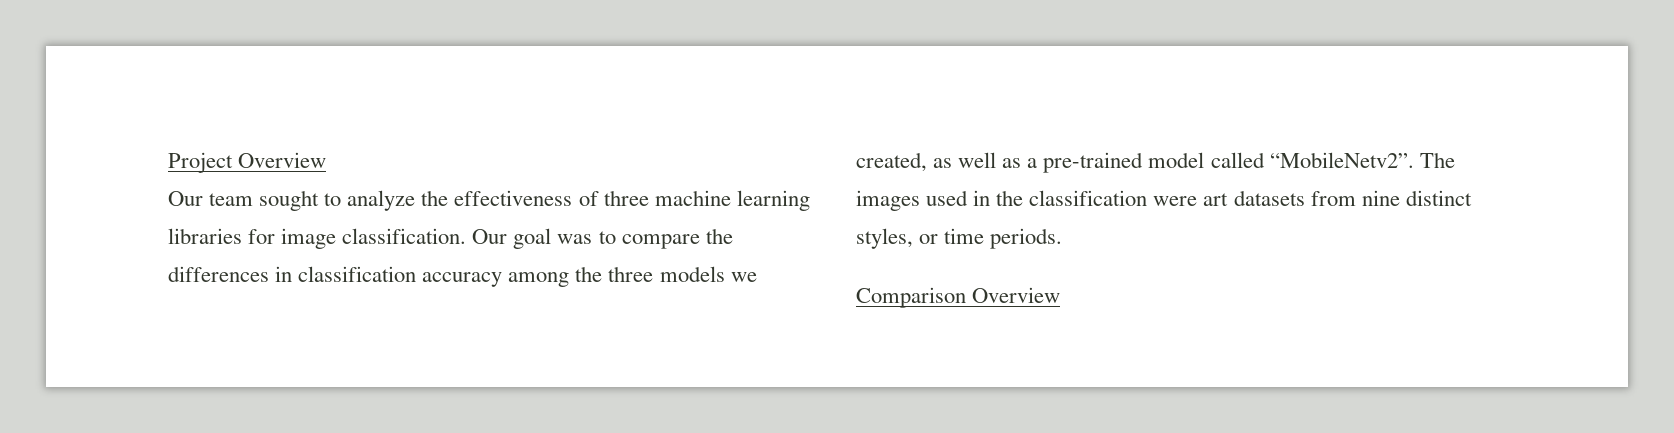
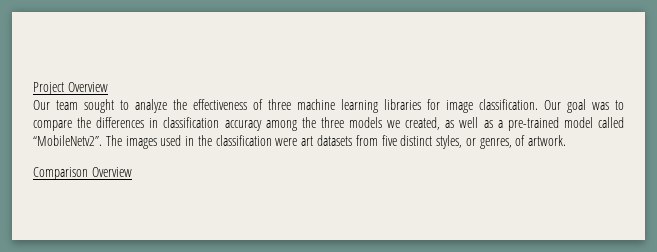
[1361,190,1400,206] nine -> [381,135,397,146] five
[944,228,1063,249] time periods. -> [479,135,567,149] genres, of artwork.

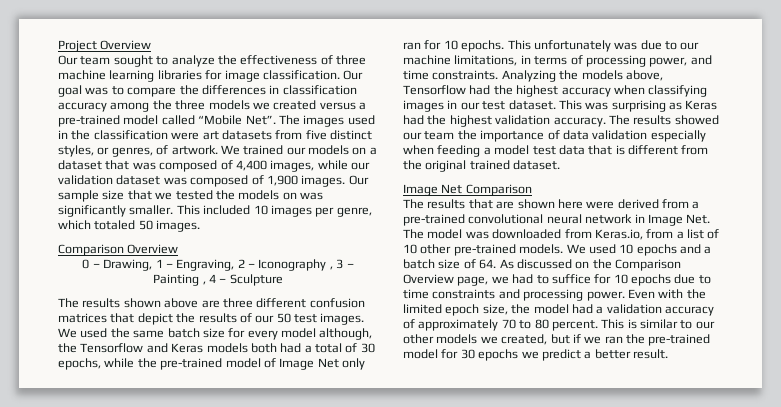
[405,117,493,130] created, as well as -> [273,100,356,110] created versus
[33,135,102,146] “MobileNetv2”. -> [198,115,276,125] “Mobile Net”.
[33,167,132,180] // Comparison Overview -> [220,145,377,155] [58,160,370,172] [58,175,369,187] [58,190,323,202] [58,205,372,217] [58,220,201,232] [58,244,179,256] [82,259,354,271] [153,274,283,286] [58,298,365,308] [58,313,365,325] [58,328,373,340] [58,343,375,353] [58,358,365,370] [403,40,700,52] [403,55,712,67] [403,70,663,82] [403,85,708,97] [403,100,718,112] [403,115,719,127] [403,130,706,142] [403,145,709,157] [403,160,561,172] [403,184,532,196] [403,199,700,209] [403,214,711,226] [403,229,720,240] [403,244,712,256] [403,259,681,271] [403,274,711,286] [403,289,706,301] [403,304,714,316] [403,319,715,331] [403,334,711,346] [403,349,668,361] We trained our models on a dataset that was composed of 4,400 images, while our validation dataset was composed of 1,900 images. Our sample size that we tested the models on was significantly smaller. This included 10 images per genre, which totaled 50 images. // Comparison Overview // 0 – Drawing, 1 – Engraving, 2 – Iconography , 3 – Painting , 4 – Sculpture // The results shown above are three different confusion matrices that depict the results of our 50 test images. We used the same batch size for every model although, the Tensorflow and Keras models both had a total of 30 epochs, while the pre-trained model of Image Net only ran for 10 epochs. This unfortunately was due to our machine limitations, in terms of processing power, and time constraints. Analyzing the models above, Tensorflow had the highest accuracy when classifying images in our test dataset. This was surprising as Keras had the highest validation accuracy. The results showed our team the importance of data validation especially when feeding a model test data that is different from the original trained dataset. // Image Net Comparison // The results that are shown here were derived from a pre-trained convolutional neural network in Image Net. The model was downloaded from Keras.io, from a list of 10 other pre-trained models. We used 10 epochs and a batch size of 64. As discussed on the Comparison Overview page, we had to suffice for 10 epochs due to time constraints and processing power. Even with the limited epoch size, the model had a validation accuracy of approximately 70 to 80 percent. This is similar to our other models we created, but if we ran the pre-trained model for 30 epochs we predict a better result.

